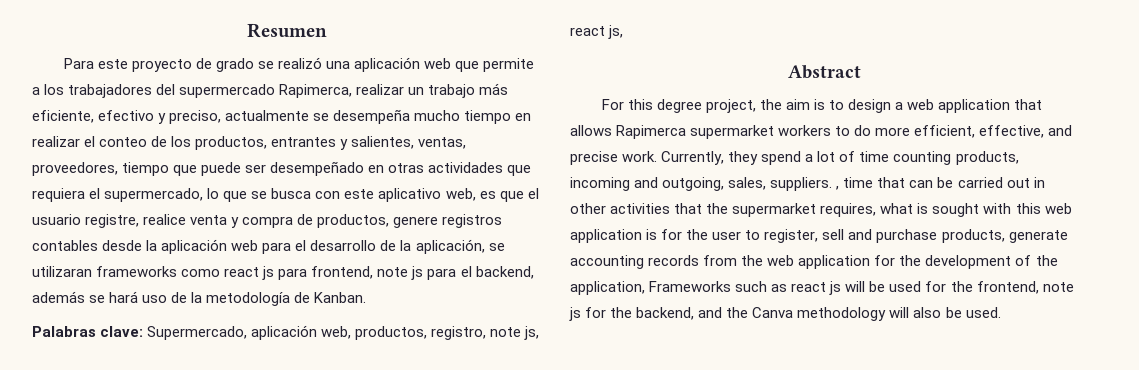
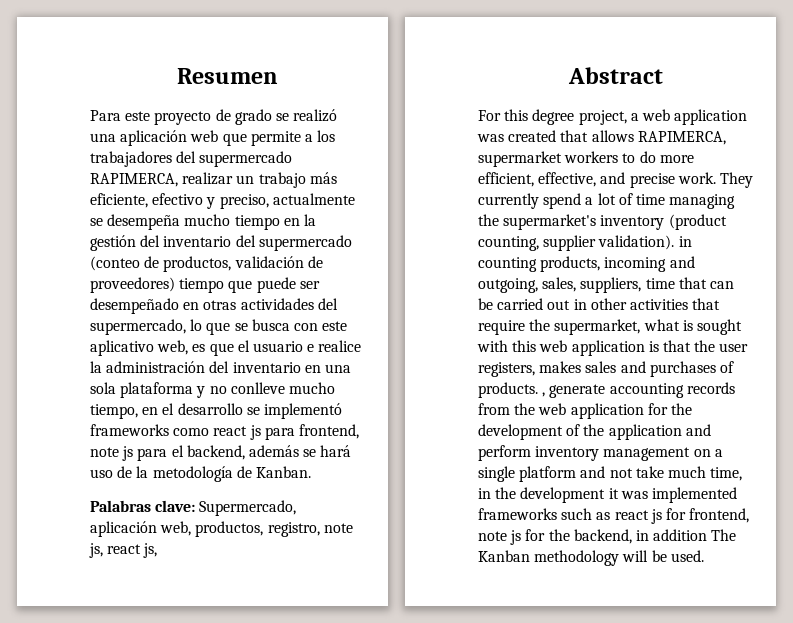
[279,84,353,98] Rapimerca, -> [90,173,178,187] RAPIMERCA,
[32,136,467,150] [32,162,118,176] realizar el conteo de los productos, entrantes y salientes, ventas, proveedores, -> [303,214,316,226] [90,235,352,251] [90,256,323,272] [90,277,175,293] la gestión del inventario del supermercado (conteo de productos, validación de proveedores)
[507,165,532,176] [32,188,101,202] que requiera el -> [317,298,338,310] del
[85,214,503,228] [32,239,505,254] [32,266,92,277] registre, realice venta y compra de productos, genere registros contables desde la aplicación web para el desarrollo de la aplicación, se utilizaran -> [307,340,362,352] [90,361,351,373] [90,382,335,398] [90,403,342,419] e realice la administración del inventario en una sola plataforma y no conlleve mucho tiempo, en el desarrollo se implementó
[759,99,892,113] the aim is to design -> (627, 117) none
(1011, 106) none -> [477,130,557,142] was created
[616,125,687,139] Rapimerca -> [637,131,726,145] RAPIMERCA,
[661,151,759,165] Currently, they -> [719,172,753,188] [478,193,539,209] They currently
(890, 156) none -> [669,194,736,209] [478,214,727,230] [478,235,692,251] managing the supermarket's inventory (product counting, supplier validation). in
[770,177,840,191] suppliers. , -> [580,277,642,293] suppliers,
[706,203,877,217] the supermarket requires, -> [478,319,641,335] require the supermarket,
[661,229,683,240] for -> [662,340,691,352] that
[745,229,1005,243] to register, sell and purchase products, -> [478,361,734,377] [478,382,546,398] registers, makes sales and purchases of products. ,
[570,281,973,295] application, Frameworks such as react js will be used for the -> [608,424,711,440] [478,445,723,461] [478,466,743,482] [478,487,737,503] [478,508,686,524] application and perform inventory management on a single platform and not take much time, in the development it was implemented frameworks such as react js for
[698,307,794,318] and the Canva -> [635,529,737,541] [478,550,530,562] in addition The Kanban
[913,307,942,318] also -> (649, 556) none

